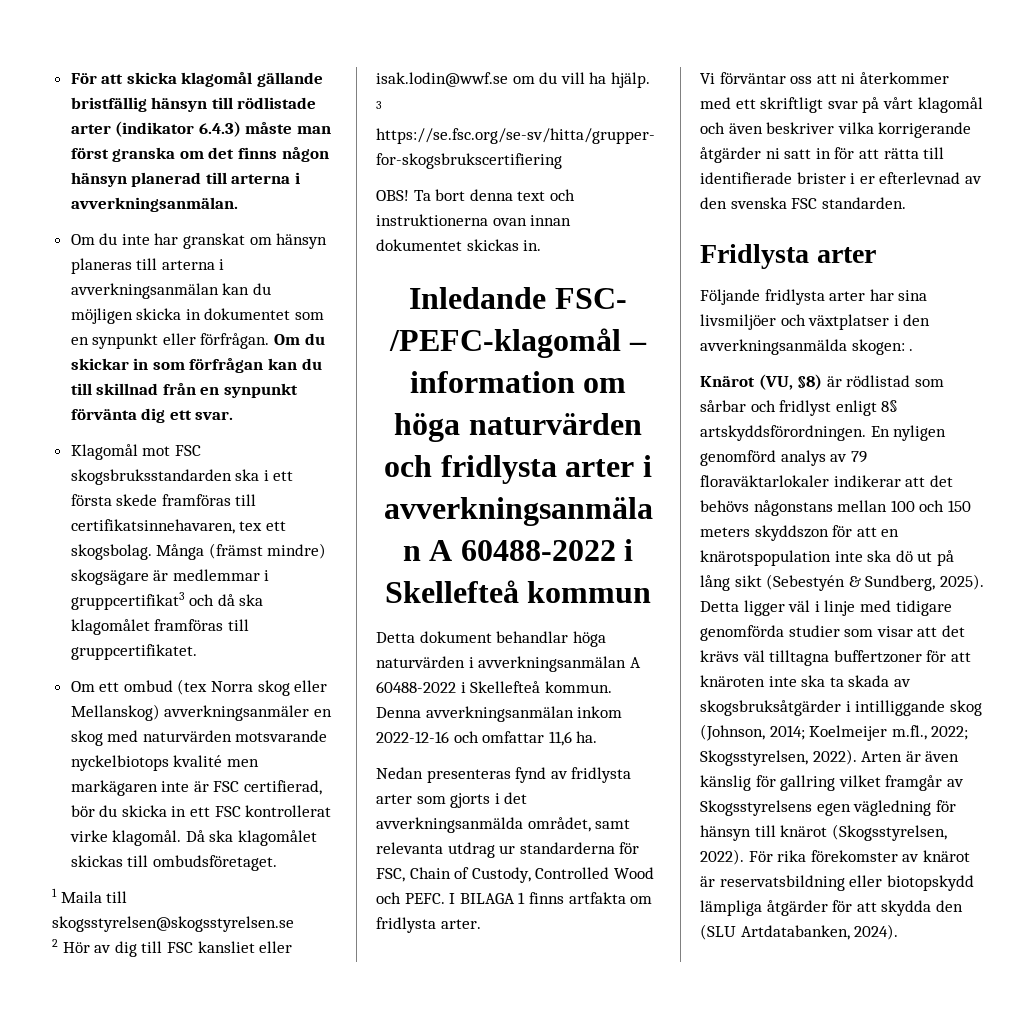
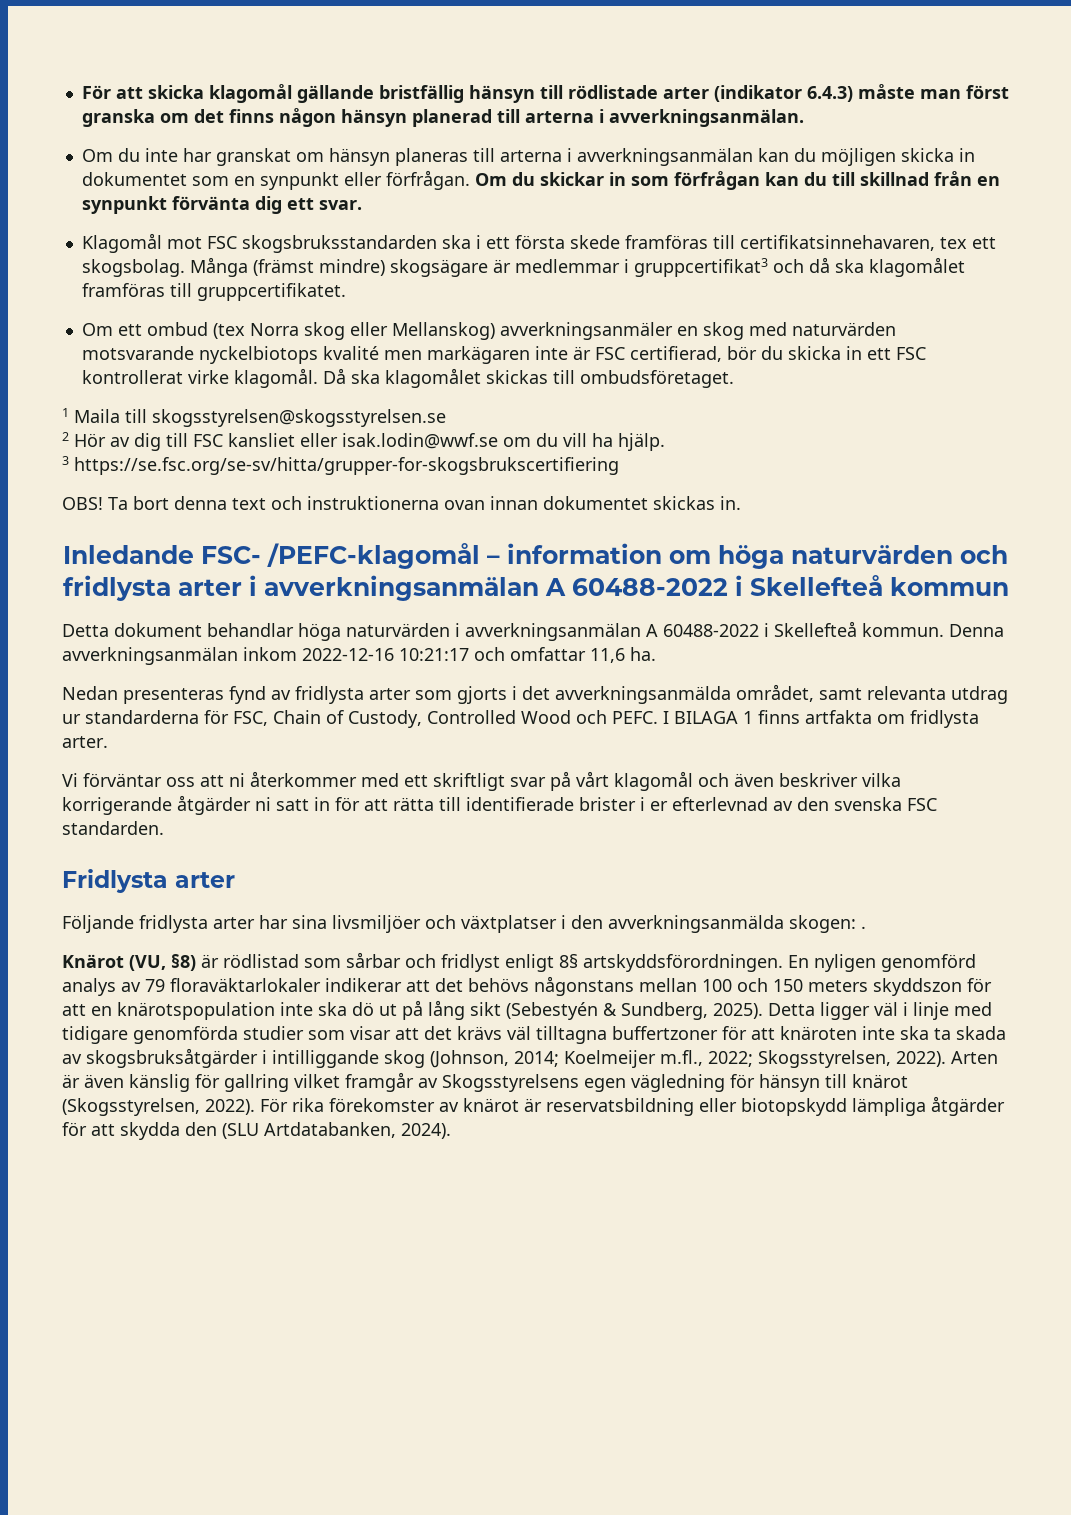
(449, 737) none -> [399,648,469,661] 10:21:17

